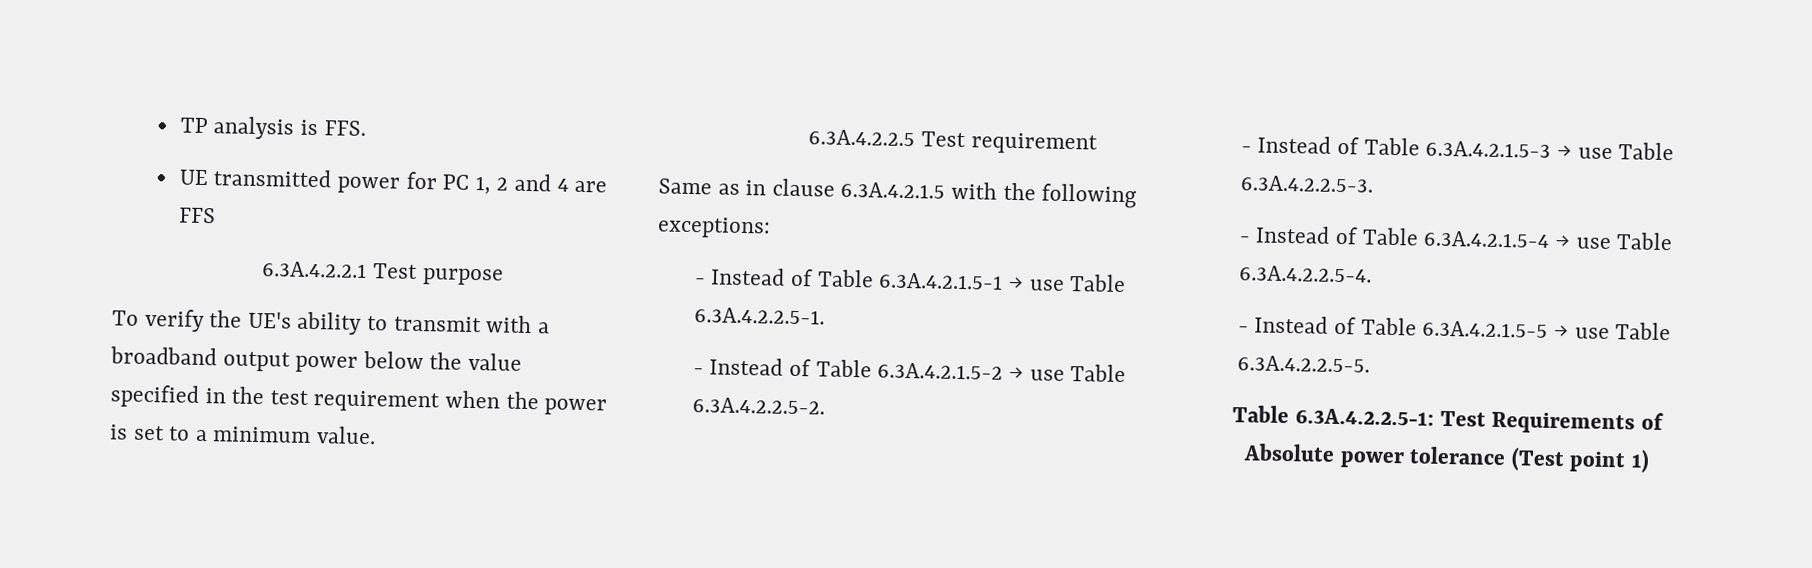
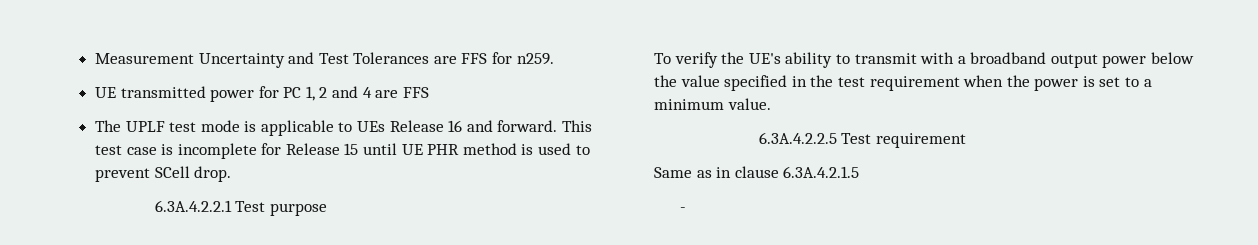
[179,116,366,140] TP analysis is FFS. -> [94,52,554,68] Measurement Uncertainty and Test Tolerances are FFS for n259.
(216, 215) none -> [94,120,592,136] [94,143,590,159] [94,166,232,182] // The UPLF test mode is applicable to UEs Release 16 and forward. This test case is incomplete for Release 15 until UE PHR method is used to prevent SCell drop.
[951,181,1138,209] [657,216,771,239] [693,267,1127,293] [693,307,825,325] [692,357,1127,383] [691,397,825,415] [1240,135,1675,161] [1239,175,1374,193] [1238,225,1674,251] [1238,265,1372,283] [1237,315,1672,341] [1236,355,1370,373] [1232,405,1664,435] [1242,443,1651,473] with the following exceptions: // - Instead of Table 6.3A.4.2.1.5-1 → use Table 6.3A.4.2.2.5-1. // - Instead of Table 6.3A.4.2.1.5-2 → use Table 6.3A.4.2.2.5-2. // - Instead of Table 6.3A.4.2.1.5-3 → use Table 6.3A.4.2.2.5-3. // - Instead of Table 6.3A.4.2.1.5-4 → use Table 6.3A.4.2.2.5-4. // - Instead of Table 6.3A.4.2.1.5-5 → use Table 6.3A.4.2.2.5-5. // Table 6.3A.4.2.2.5-1: Test Requirements of Absolute power tolerance (Test point 1) -> [680,207,687,212] // -

